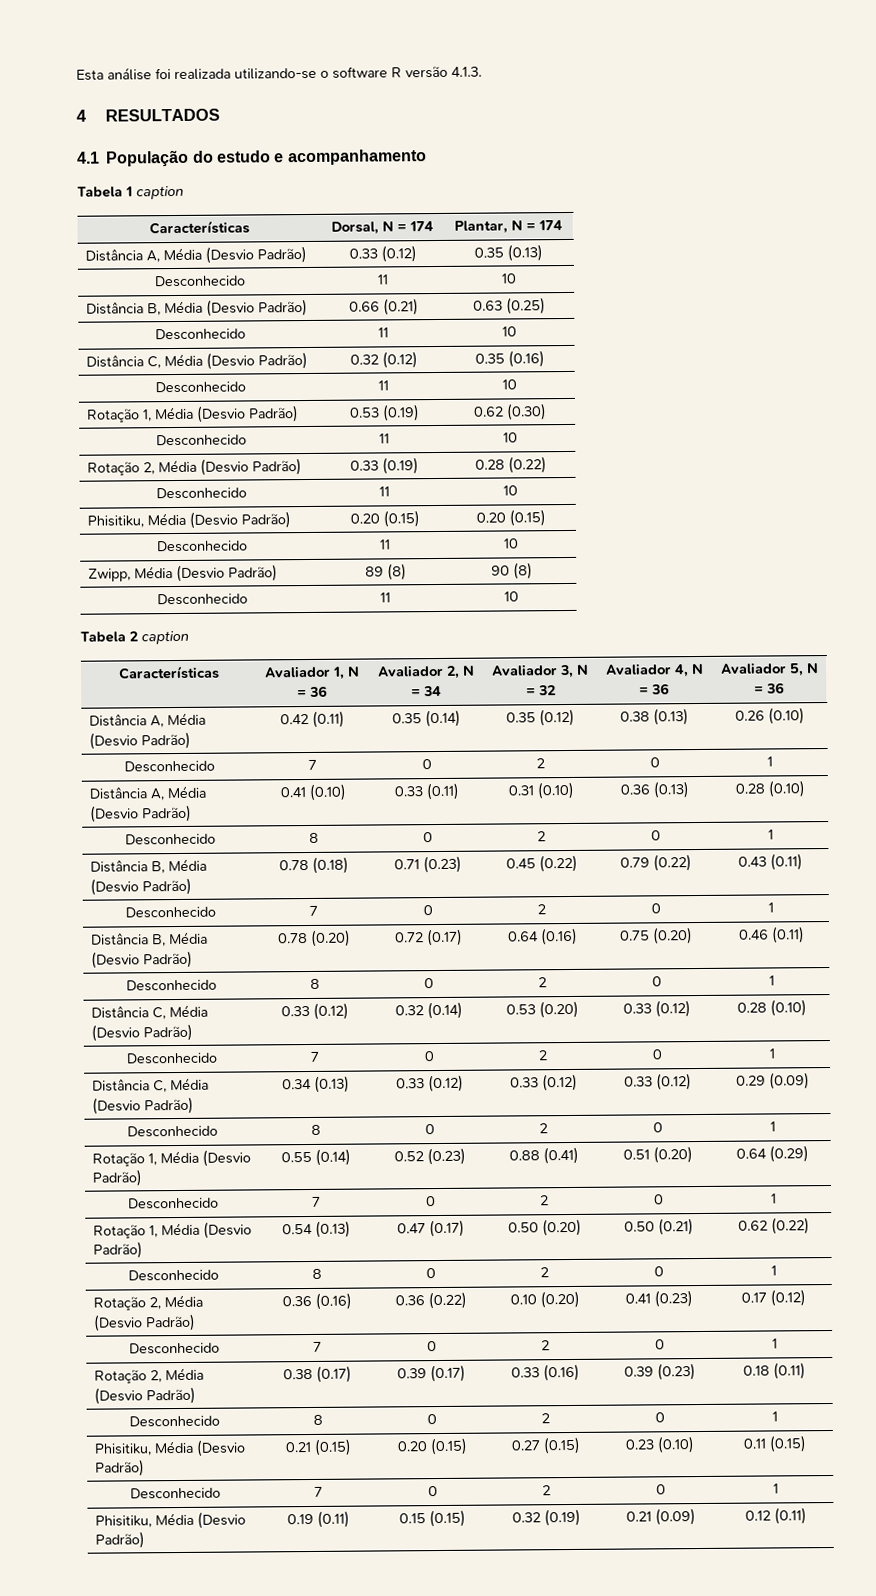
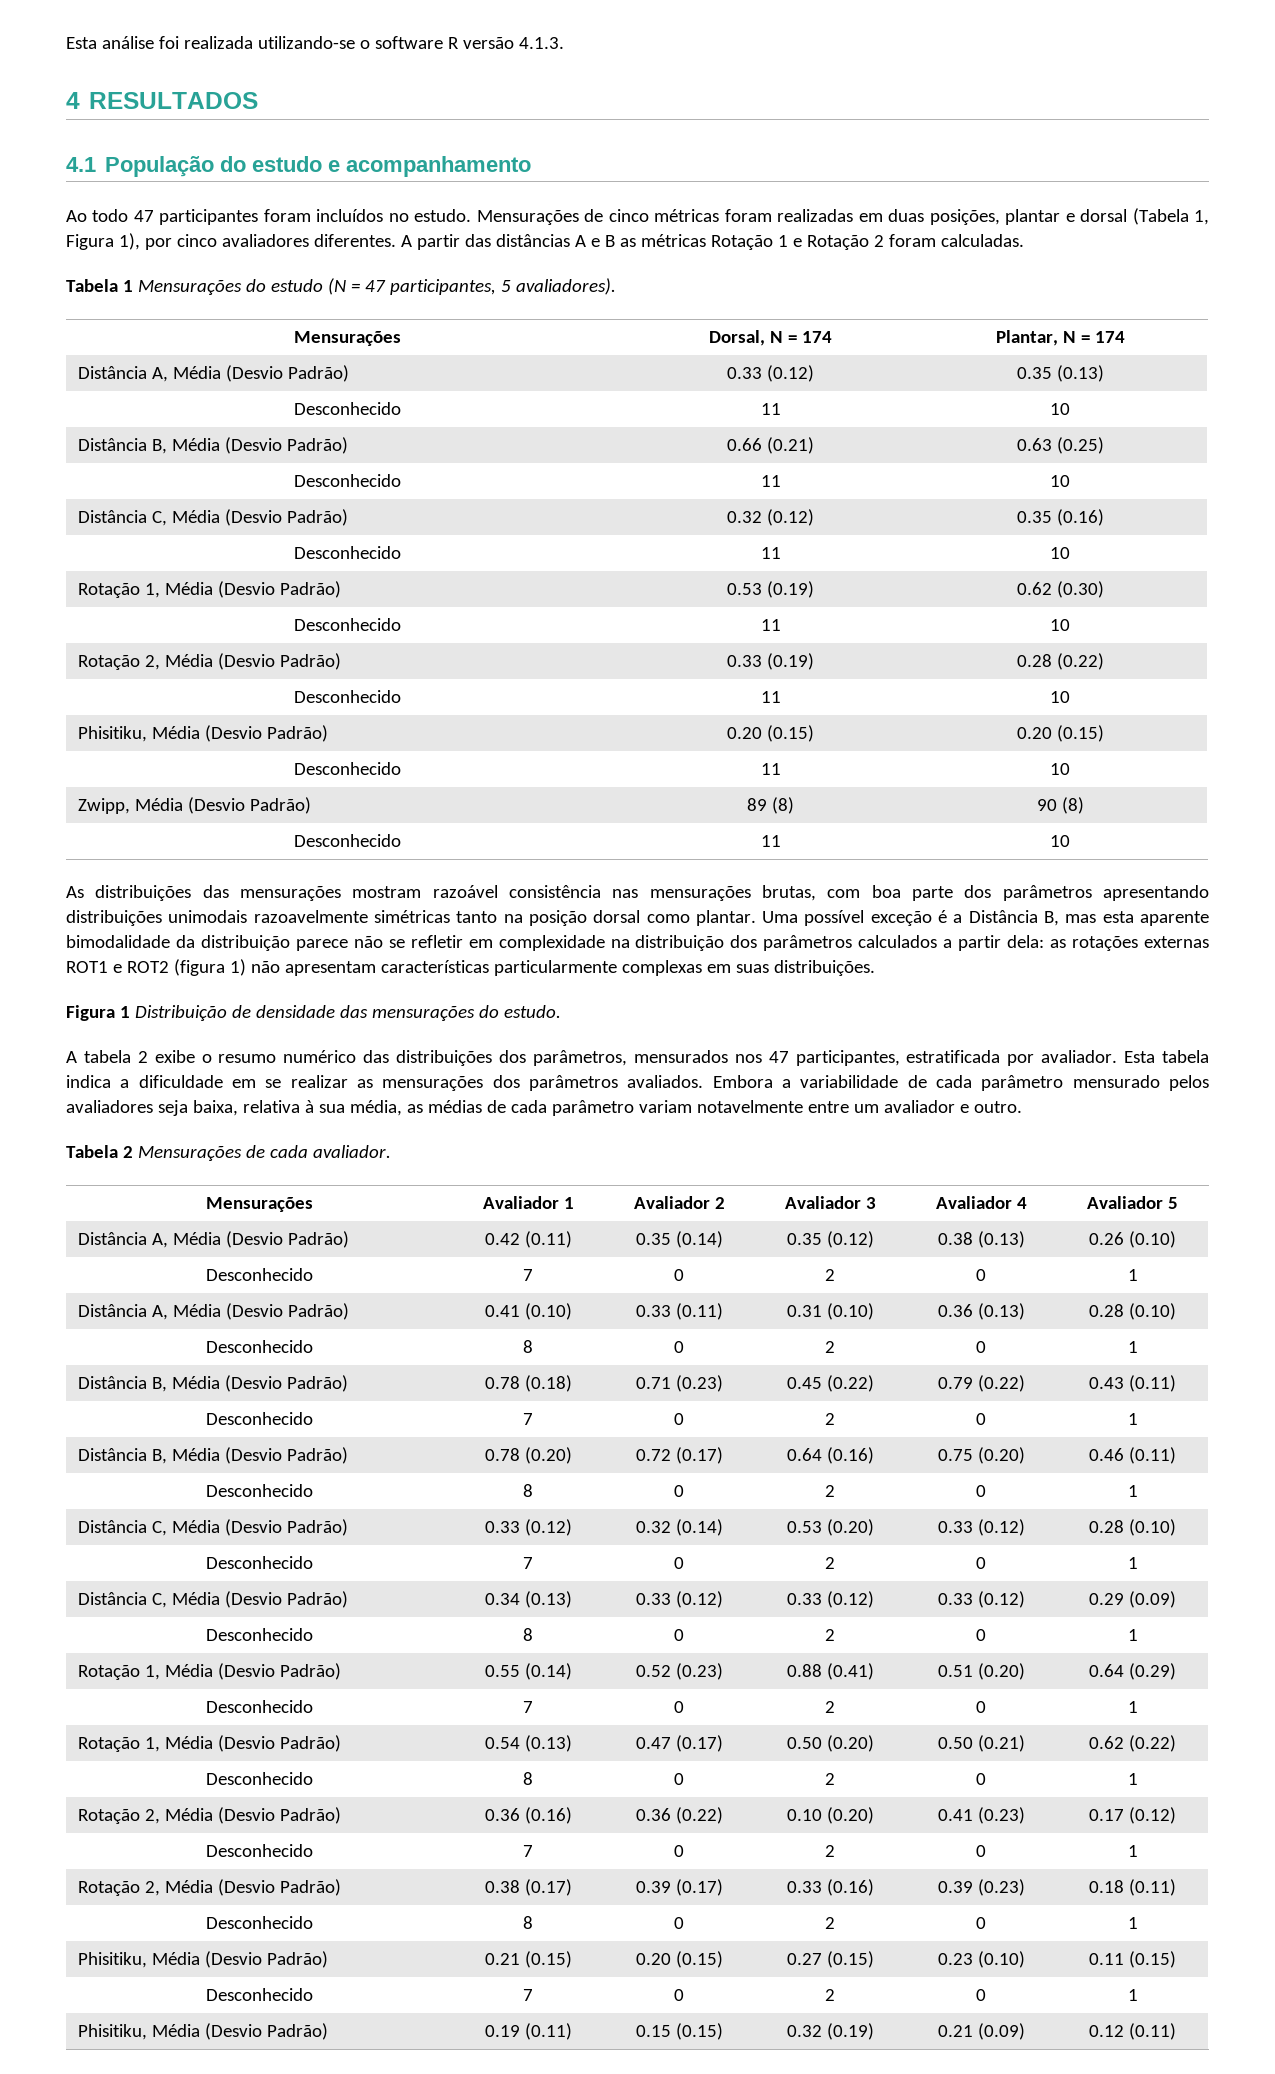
[77,185,184,200] [149,220,250,235] Tabela 1 caption // Características -> [66,208,1209,225] [66,233,1024,250] [66,278,616,295] [294,331,401,346] Ao todo 47 participantes foram incluídos no estudo. Mensurações de cinco métricas foram realizadas em duas posições, plantar e dorsal (Tabela 1, Figura 1), por cinco avaliadores diferentes. A partir das distâncias A e B as métricas Rotação 1 e Rotação 2 foram calculadas. // Tabela 1 Mensurações do estudo (N = 47 participantes, 5 avaliadores). // Mensurações
[80,630,189,645] [117,665,220,680] [264,665,360,680] [297,685,328,698] [377,664,475,679] [411,685,442,697] [491,664,589,679] [525,685,556,696] [604,663,704,678] [639,683,670,695] [719,662,819,677] [754,682,785,694] Tabela 2 caption // Características | Avaliador 1, N = 36 | Avaliador 2, N = 34 | Avaliador 3, N = 32 | Avaliador 4, N = 36 | Avaliador 5, N = 36 -> [66,885,1210,901] [66,910,1209,926] [66,935,1209,951] [66,959,875,976] [66,1005,561,1021] [66,1050,1210,1066] [66,1075,1210,1091] [66,1100,1022,1116] [66,1145,391,1161] [206,1197,313,1212] [482,1196,574,1209] [633,1196,725,1209] [784,1196,876,1209] [935,1196,1027,1209] [1087,1196,1178,1209] As distribuições das mensurações mostram razoável consistência nas mensurações brutas, com boa parte dos parâmetros apresentando distribuições unimodais razoavelmente simétricas tanto na posição dorsal como plantar. Uma possível exceção é a Distância B, mas esta aparente bimodalidade da distribuição parece não se refletir em complexidade na distribuição dos parâmetros calculados a partir dela: as rotações externas ROT1 e ROT2 (figura 1) não apresentam características particularmente complexas em suas distribuições. // Figura 1 Distribuição de densidade das mensurações do estudo. // A tabela 2 exibe o resumo numérico das distribuições dos parâmetros, mensurados nos 47 participantes, estratificada por avaliador. Esta tabela indica a dificuldade em se realizar as mensurações dos parâmetros avaliados. Embora a variabilidade de cada parâmetro mensurado pelos avaliadores seja baixa, relativa à sua média, as médias de cada parâmetro variam notavelmente entre um avaliador e outro. // Tabela 2 Mensurações de cada avaliador. // Mensurações | Avaliador 1 | Avaliador 2 | Avaliador 3 | Avaliador 4 | Avaliador 5

